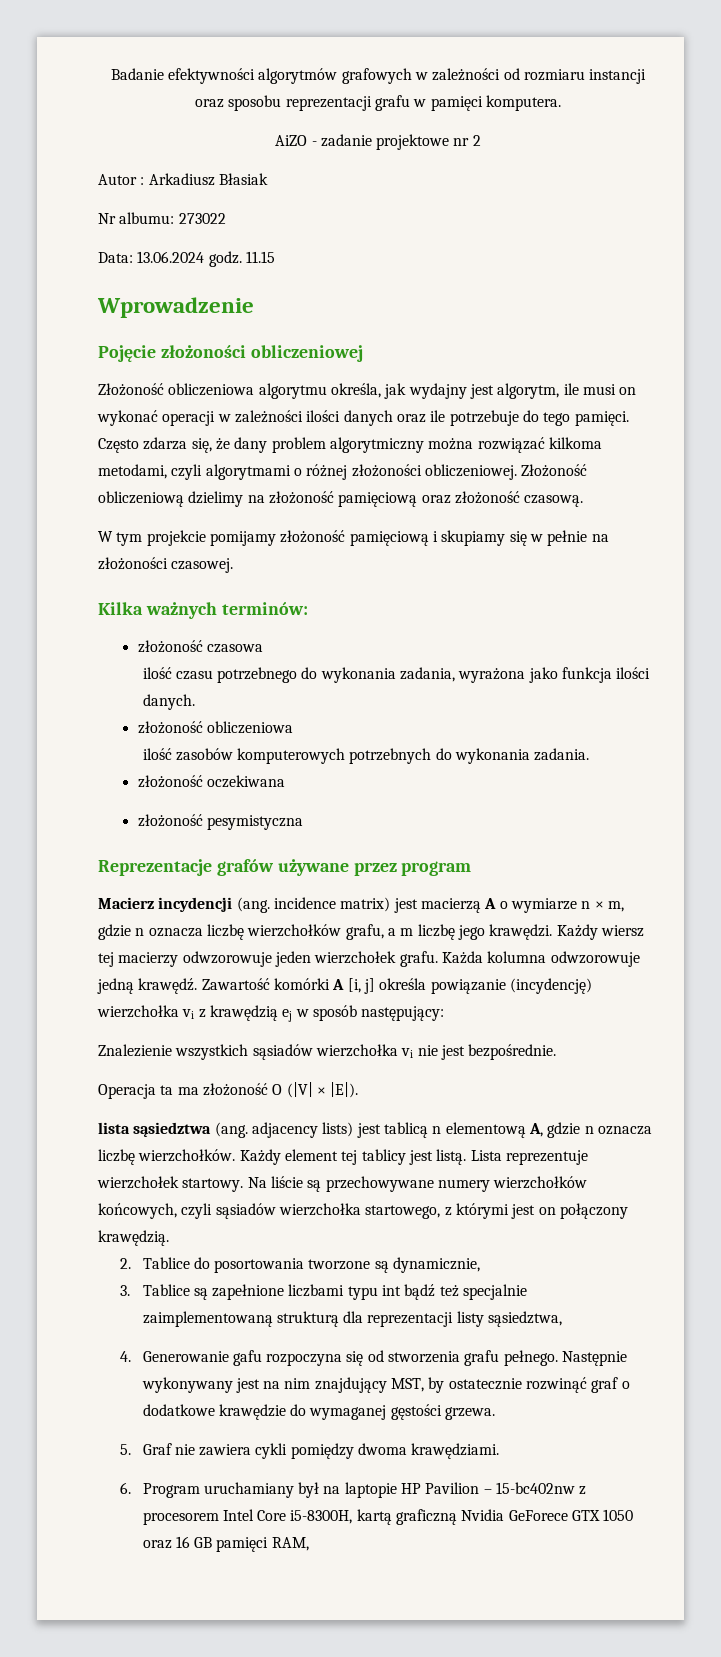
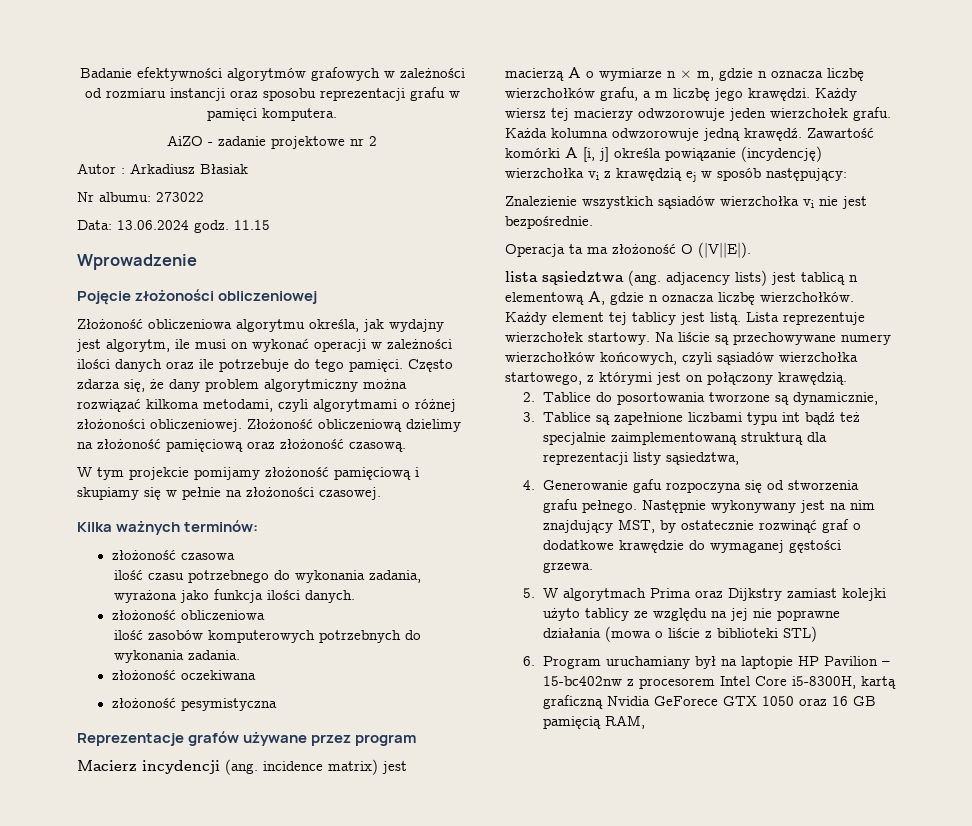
[286,1082,359,1098] (|V| × |E|). -> [698,242,751,258] (|V||E|).
[142,1443,500,1459] Graf nie zawiera cykli pomiędzy dwoma krawędziami. -> [542,588,886,601] [542,608,840,621] [542,626,817,642] W algorytmach Prima oraz Dijkstry zamiast kolejki użyto tablicy ze względu na jej nie poprawne działania (mowa o liście z biblioteki STL)
[216,1537,269,1552] pamięci -> [542,716,601,729] pamięcią

